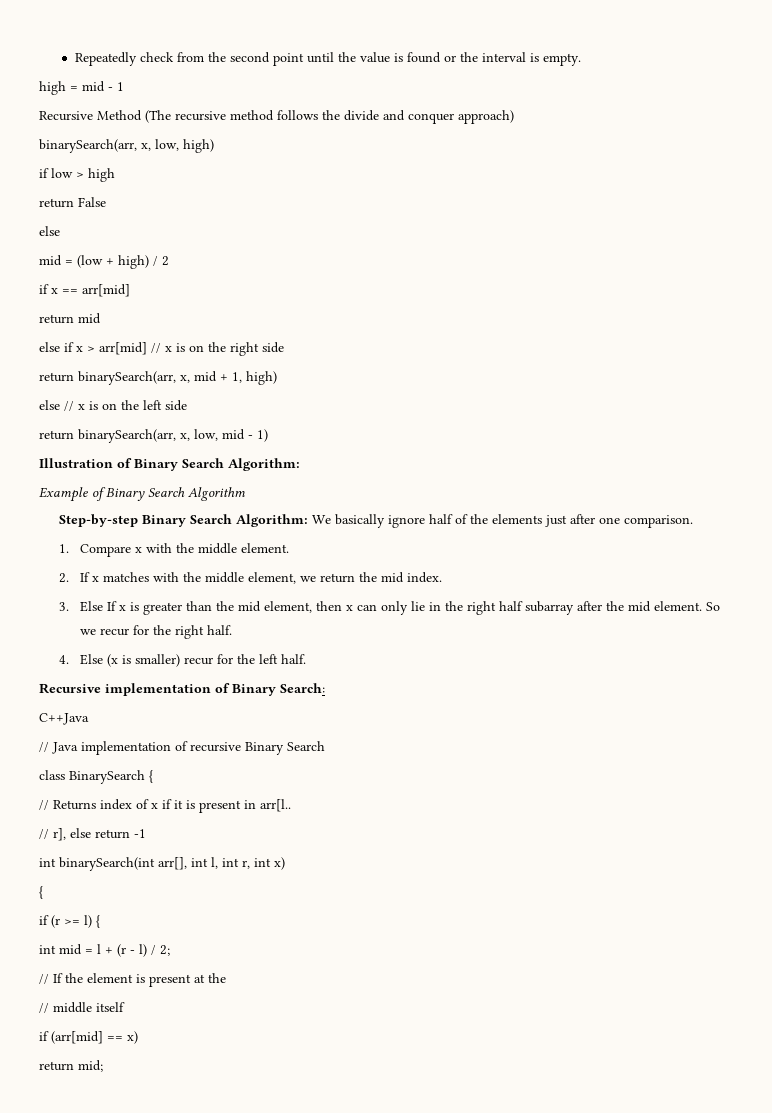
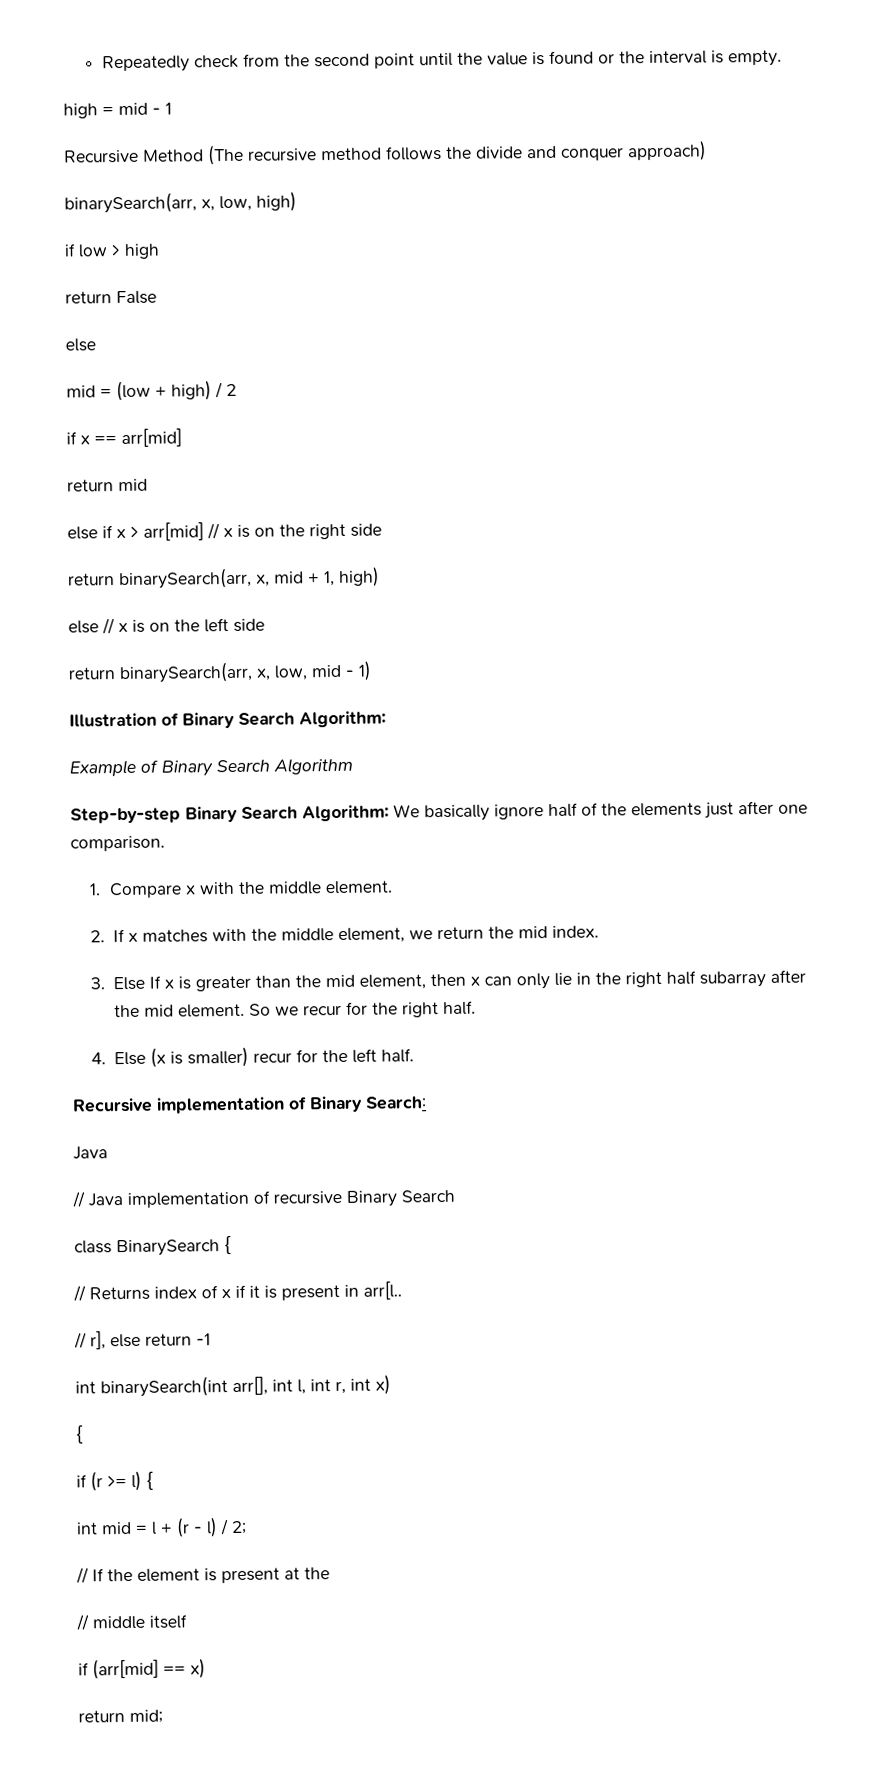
[39,713,89,725] C++Java -> [73,1146,108,1160] Java

